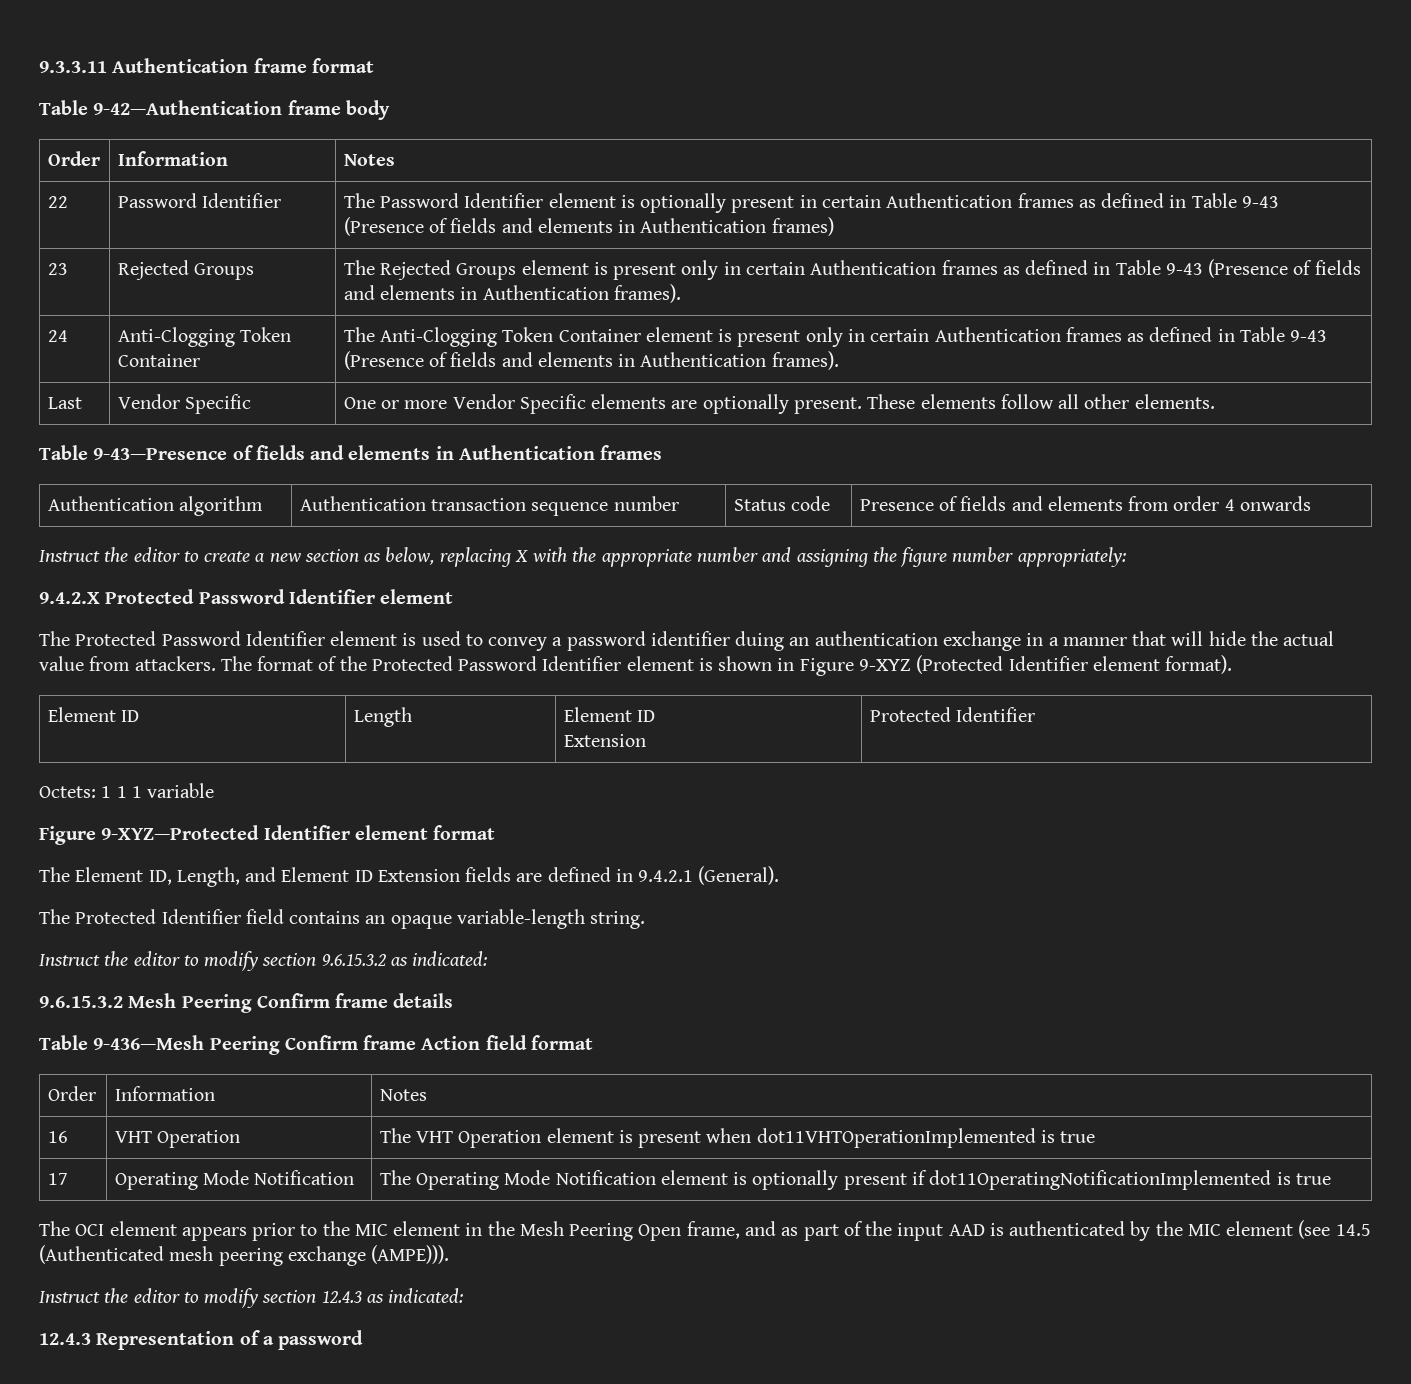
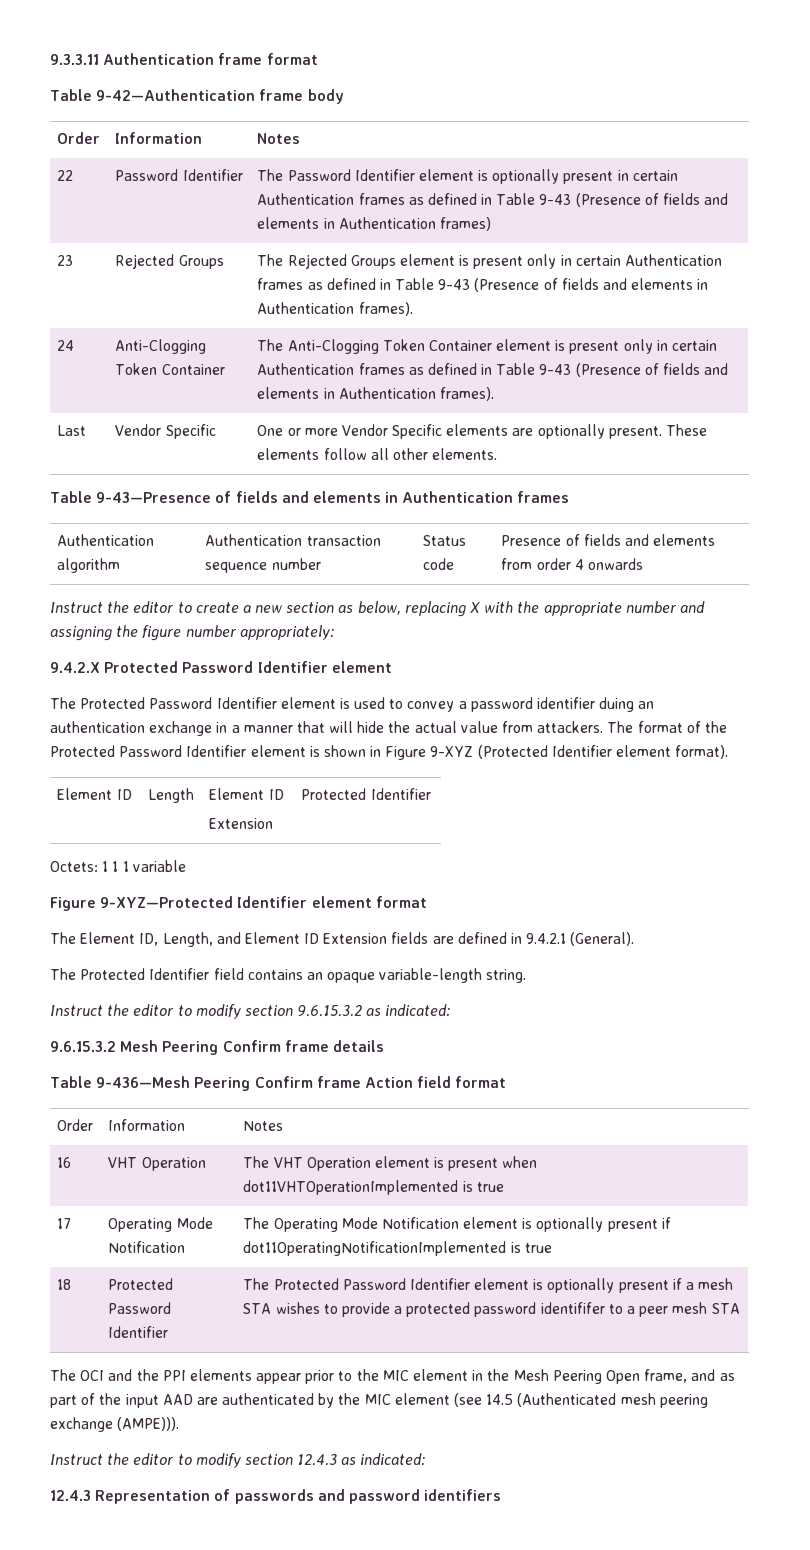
[39,1221,247,1241] // The OCI element appears -> [57,1279,72,1290] [108,1278,174,1290] [108,1302,172,1314] [108,1326,169,1338] [243,1278,734,1293] [243,1302,740,1317] [50,1369,302,1384] // 18 | Protected Password Identifier | The Protected Password Identifier element is optionally present if a mesh STA wishes to provide a protected password identififer to a peer mesh STA // The OCI and the PPI elements appear
[989,1223,1004,1236] is -> [196,1397,218,1405] are
[262,1330,364,1350] a password -> [234,1489,502,1504] passwords and password identifiers

